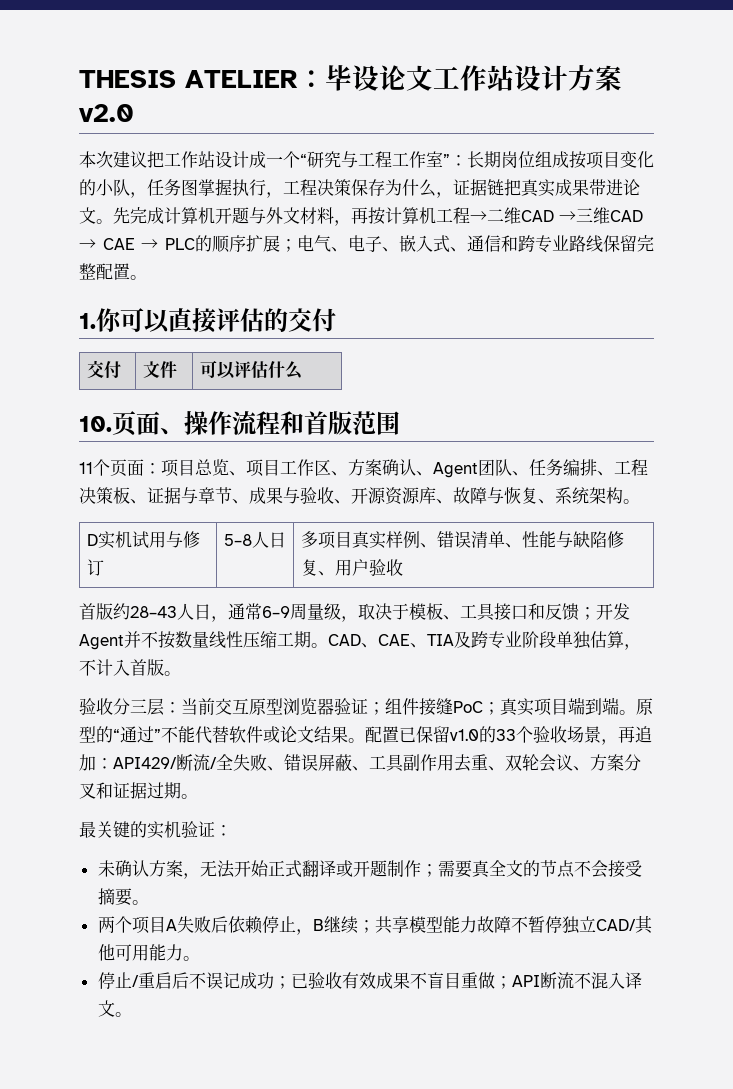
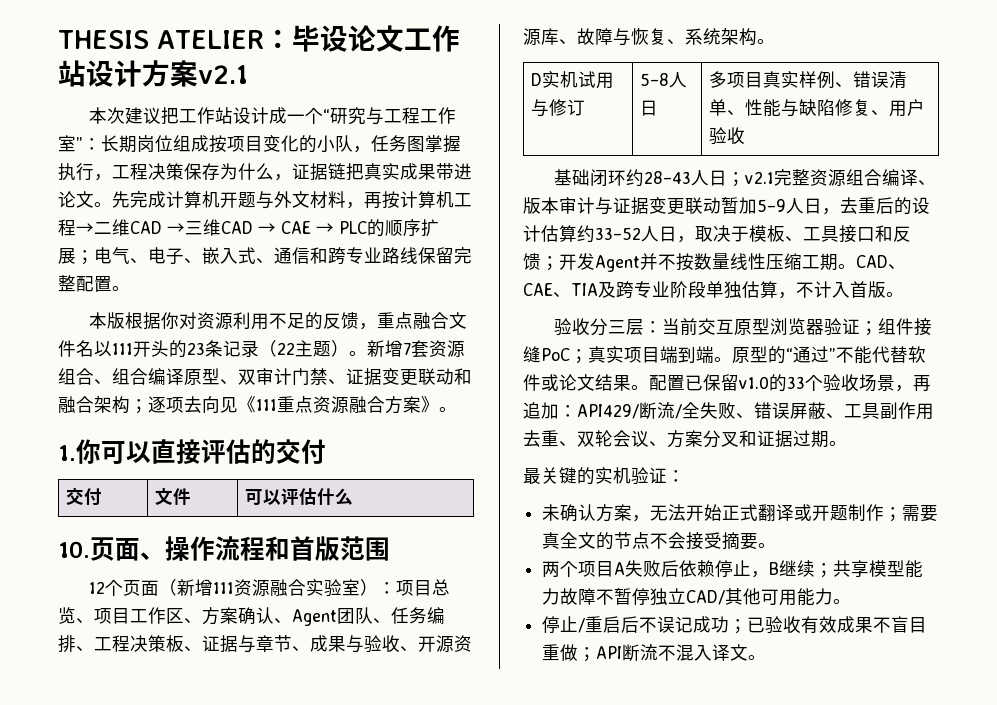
[79,104,134,122] v2.0 -> [198,65,249,84] v2.1
(147, 277) none -> [89,312,468,330] [58,340,465,358] [58,368,472,386] [58,396,457,414] // 本版根据你对资源利用不足的反馈，重点融合文件名以111开头的23条记录（22主题）。新增7套资源组合、组合编译原型、双审计门禁、证据变更联动和融合架构；逐项去向见《111重点资源融合方案》。
[79,459,144,477] 11个页面 -> [89,579,379,597] 12个页面（新增111资源融合实验室）
[79,603,113,620] 首版 -> [554,169,627,187] 基础闭环
[211,603,341,622] ，通常6–9周量级 -> [727,169,937,187] [523,197,930,215] [523,225,677,243] ；v2.1完整资源组合编译、版本审计与证据变更联动暂加5–9人日，去重后的设计估算约33–52人日

